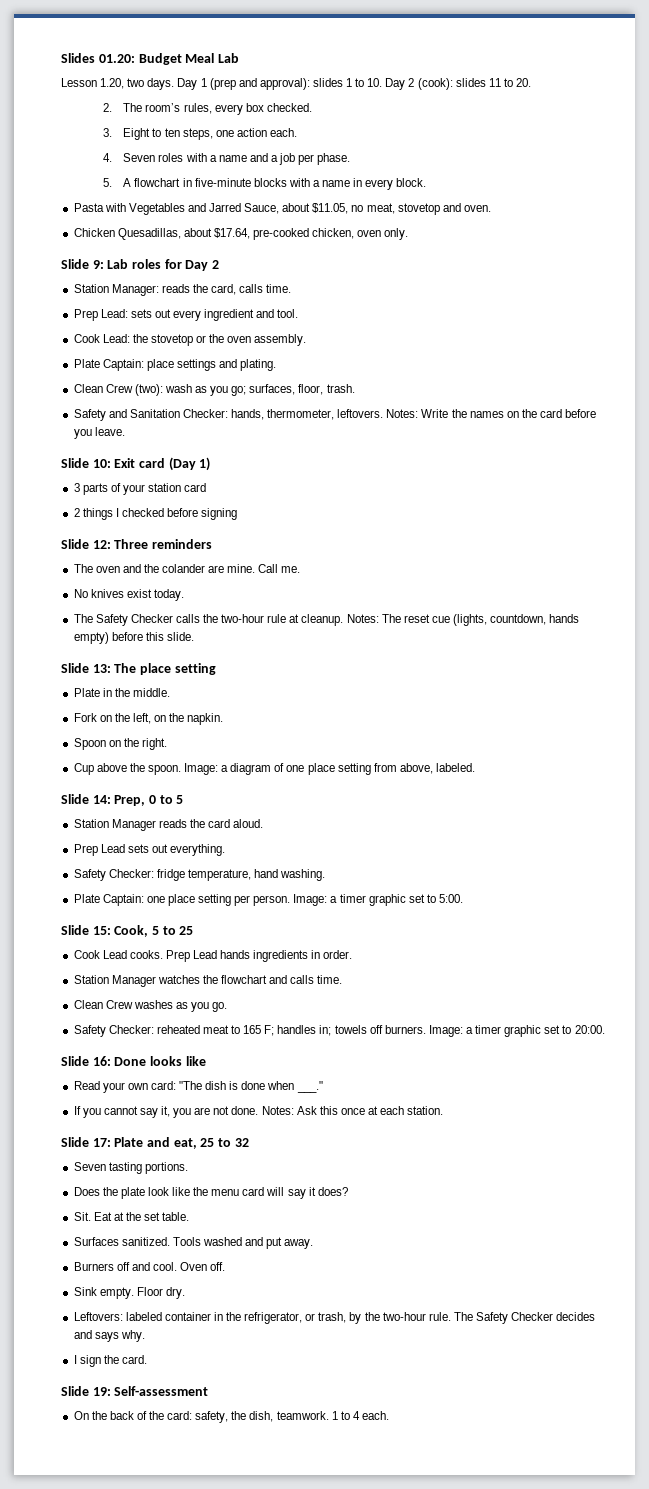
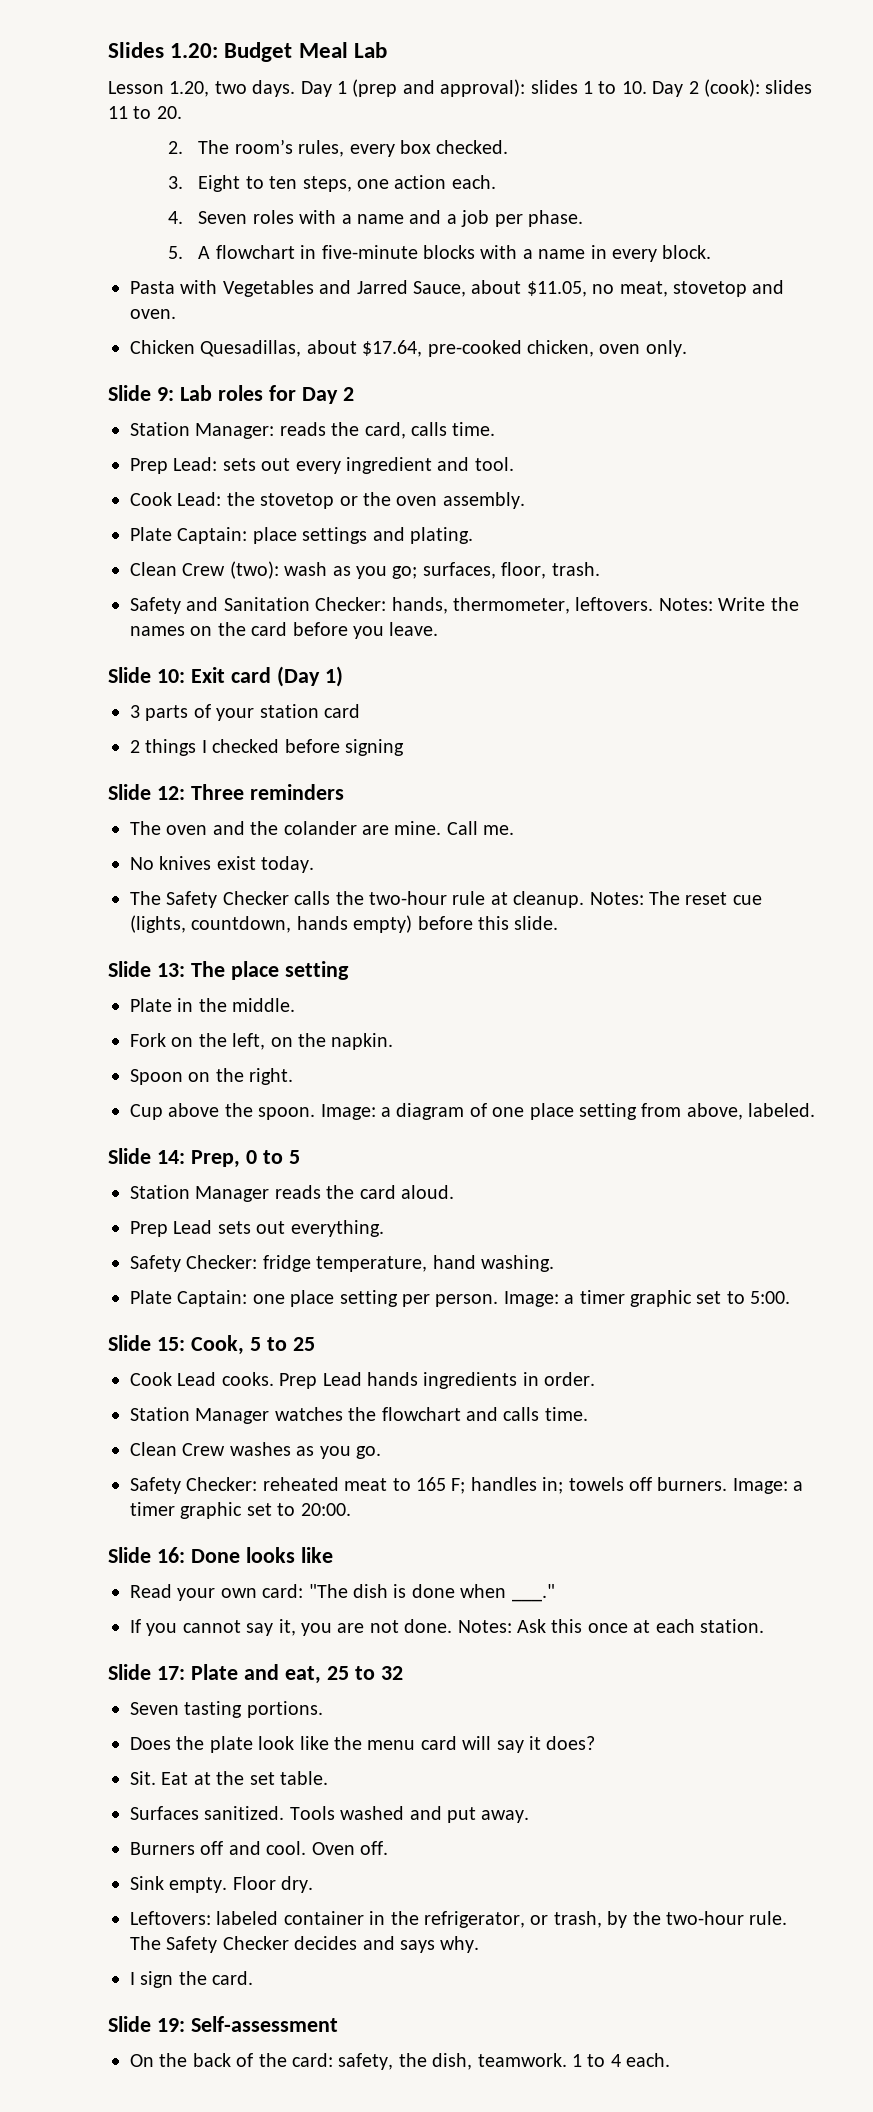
[98,54,135,63] 01.20: -> [170,43,219,58] 1.20:

